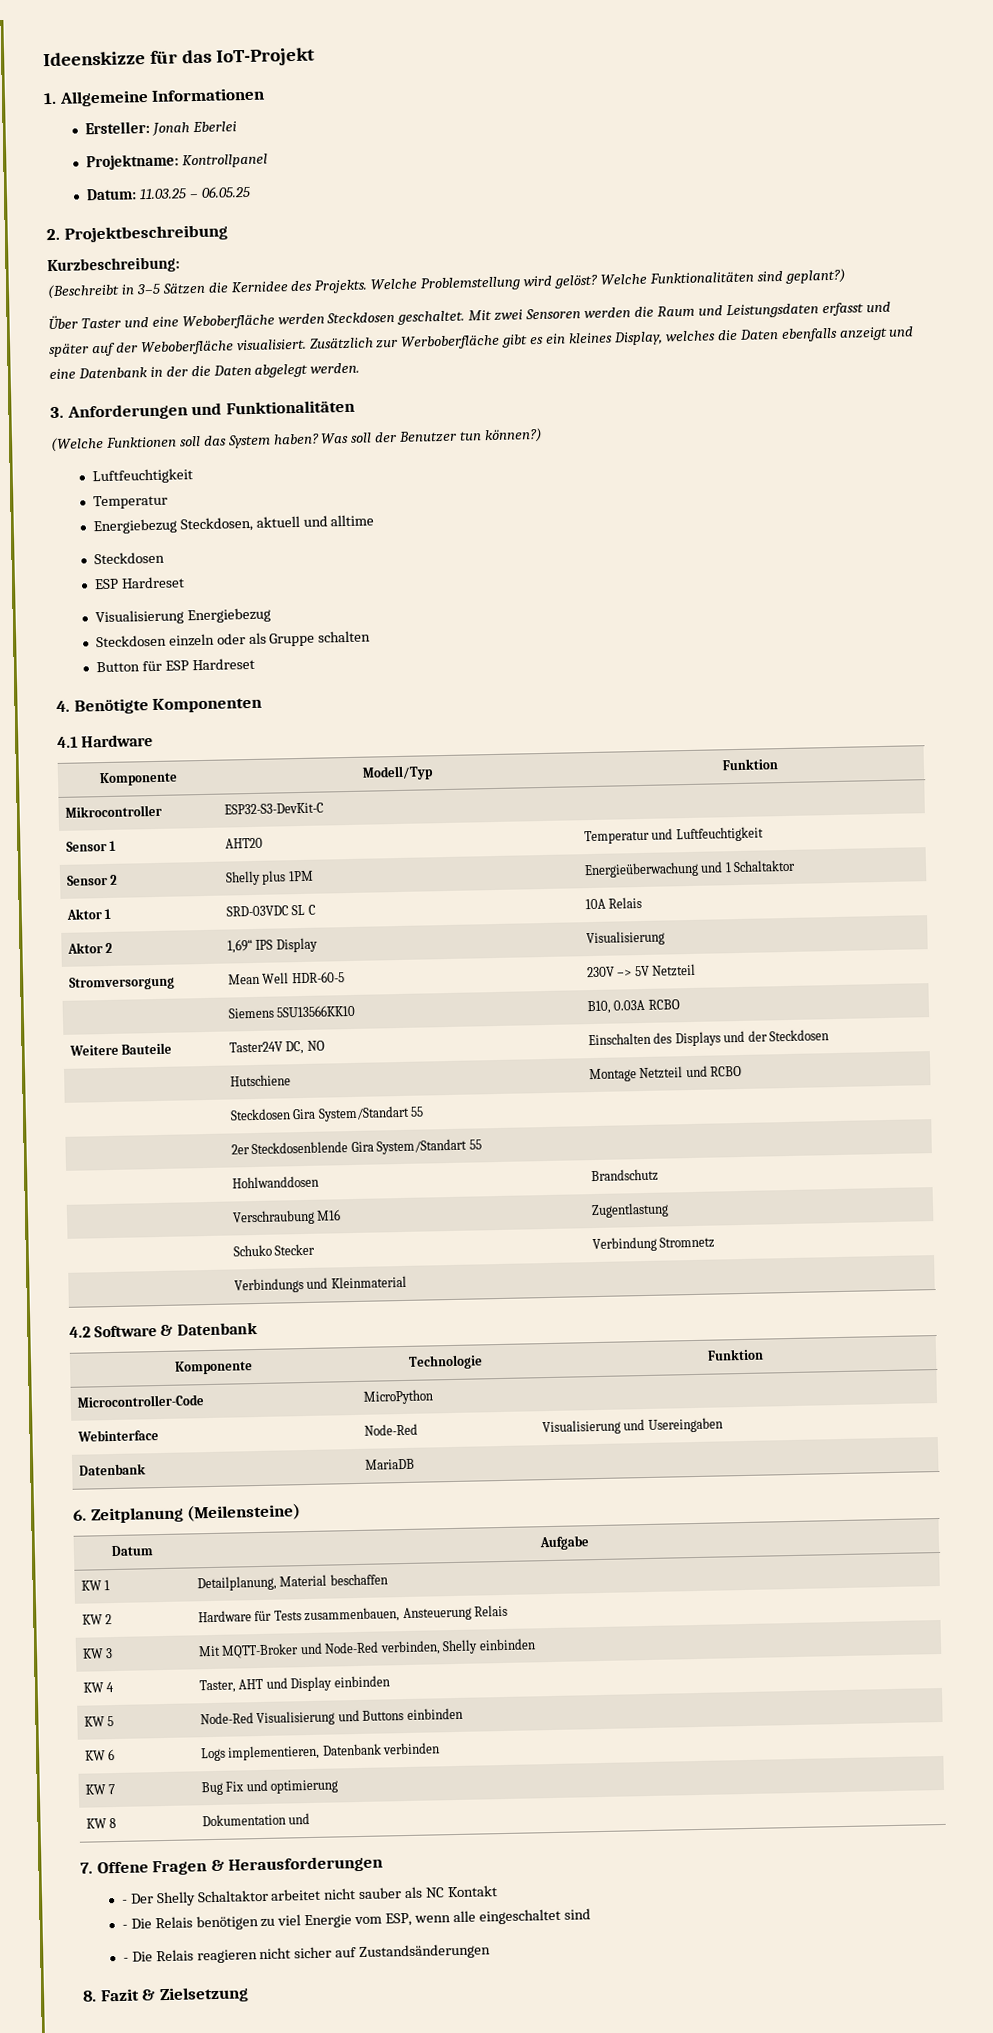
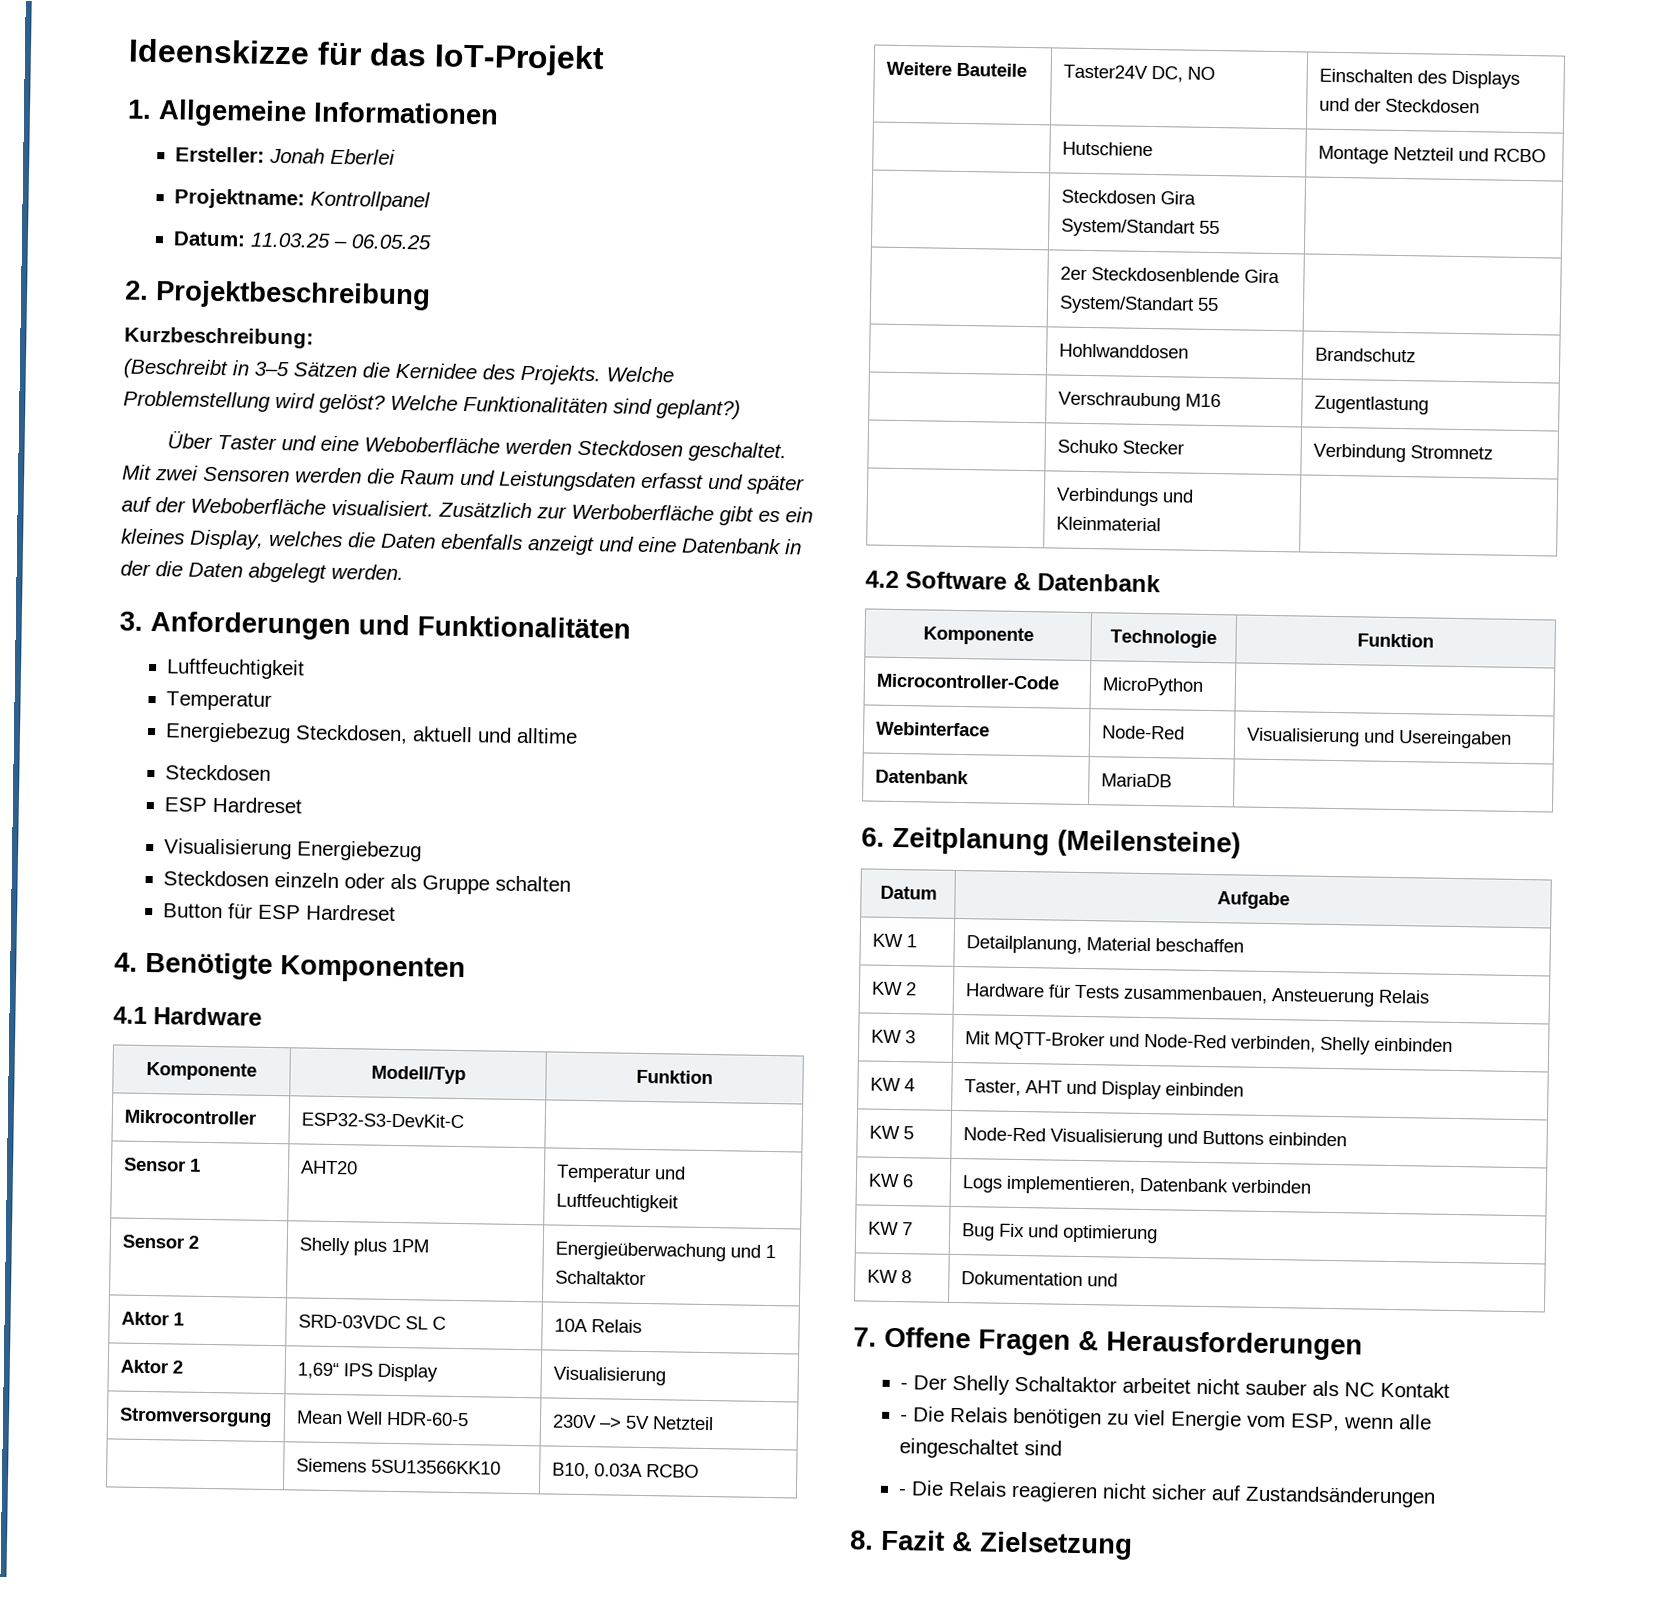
[50,427,544,453] // (Welche Funktionen soll das System haben? Was soll der Benutzer tun können?) -> (631, 627) none

